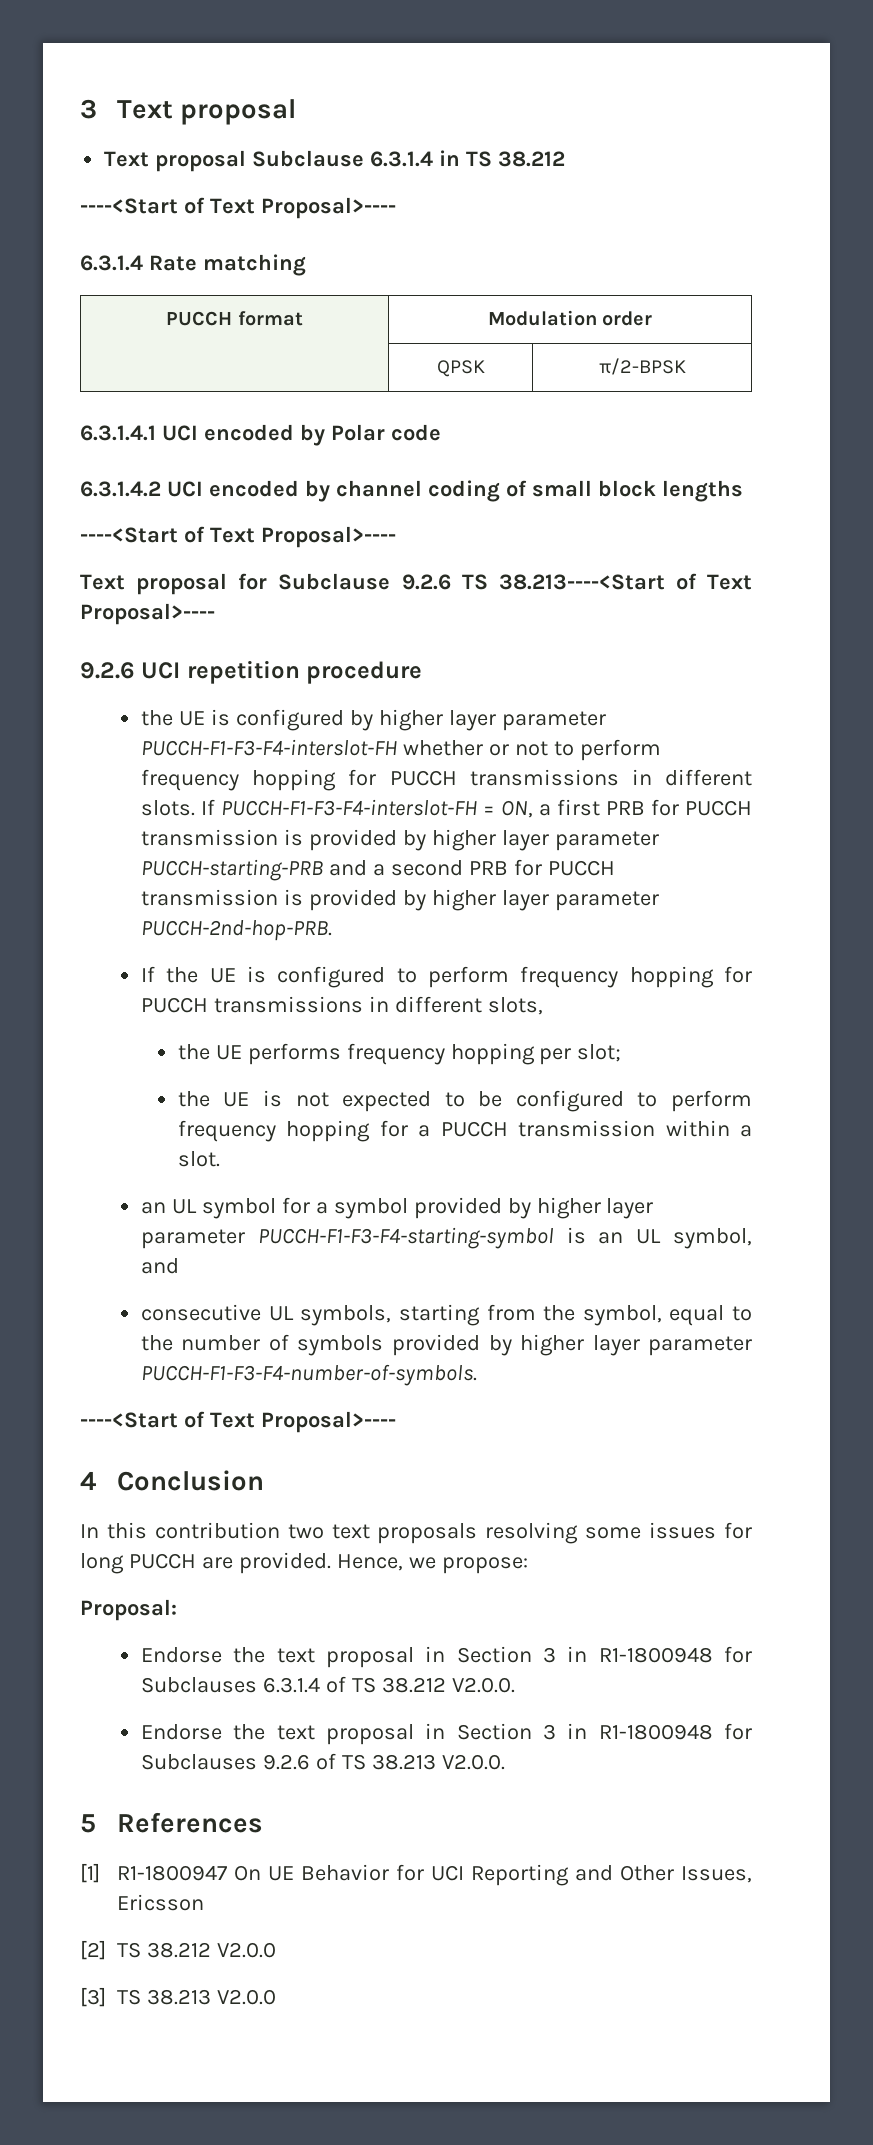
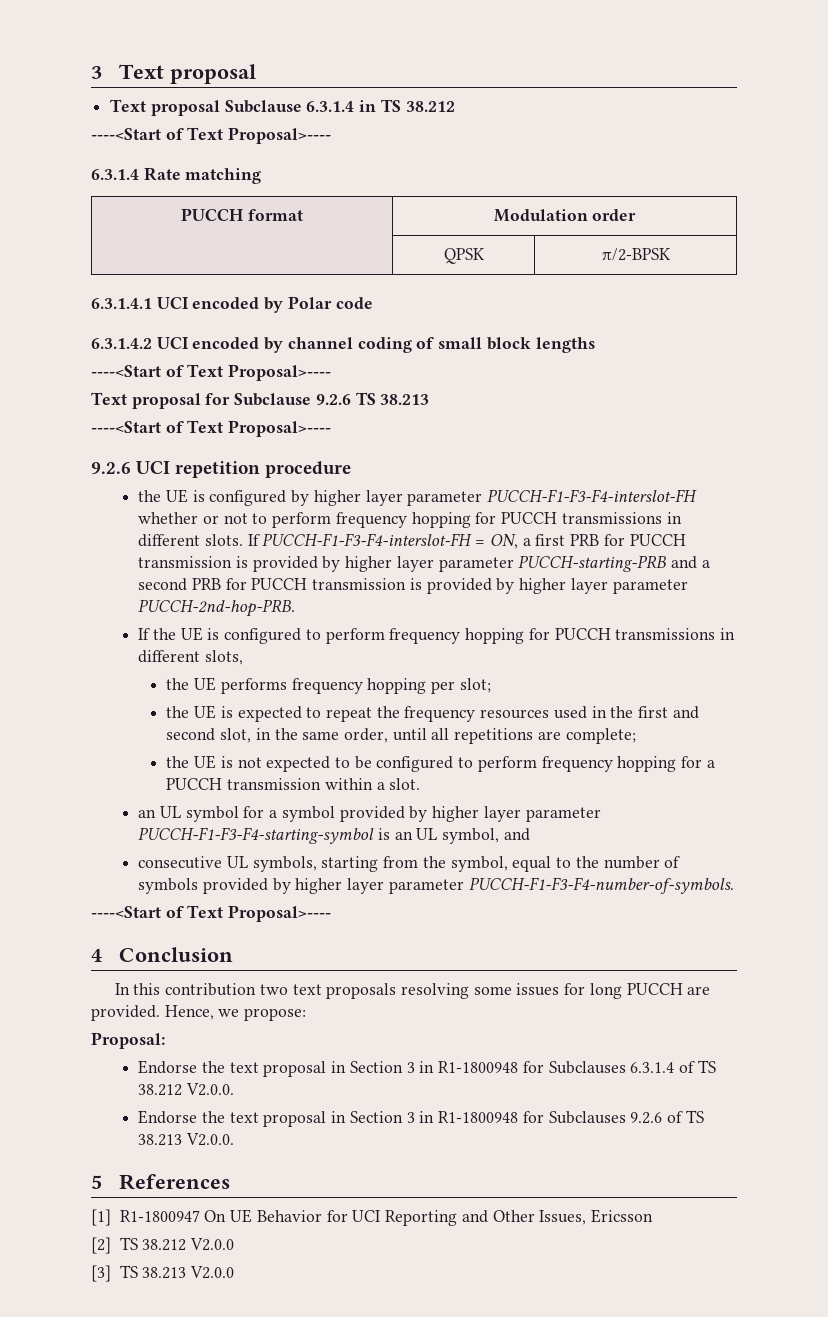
[498,574,665,590] 38.213----<Start -> [380,394,430,405] [91,421,161,433] 38.213 // ----<Start
(622, 1053) none -> [166,705,699,722] [166,728,636,744] // the UE is expected to repeat the frequency resources used in the first and second slot, in the same order, until all repetitions are complete;

